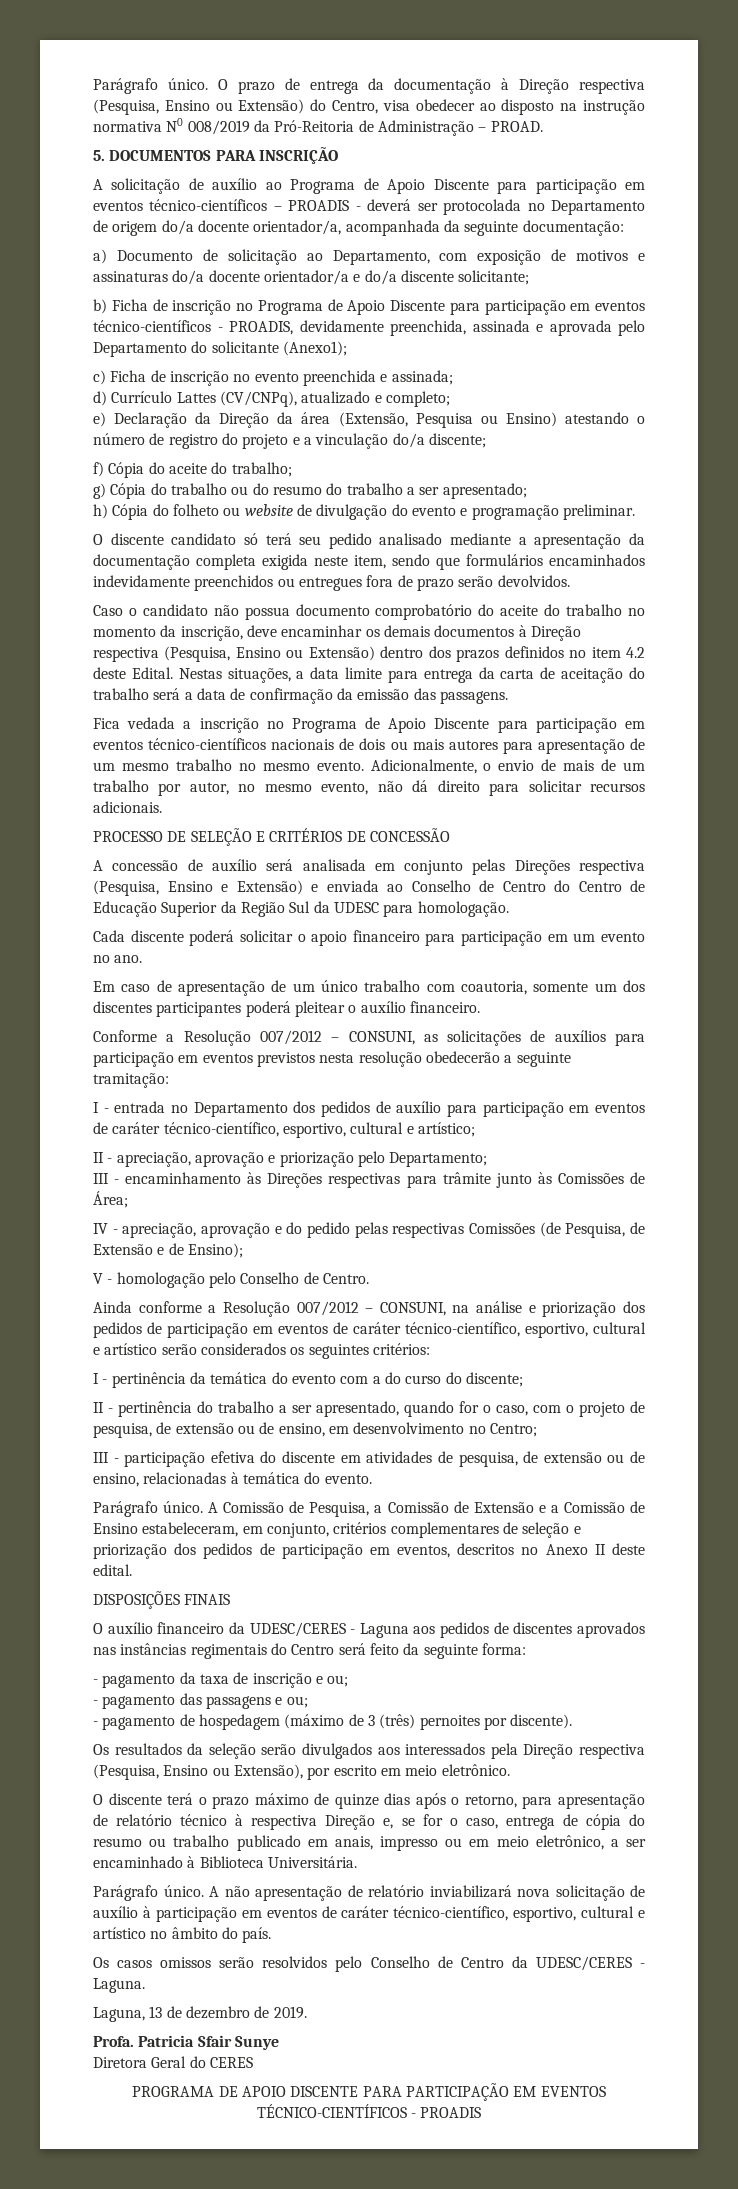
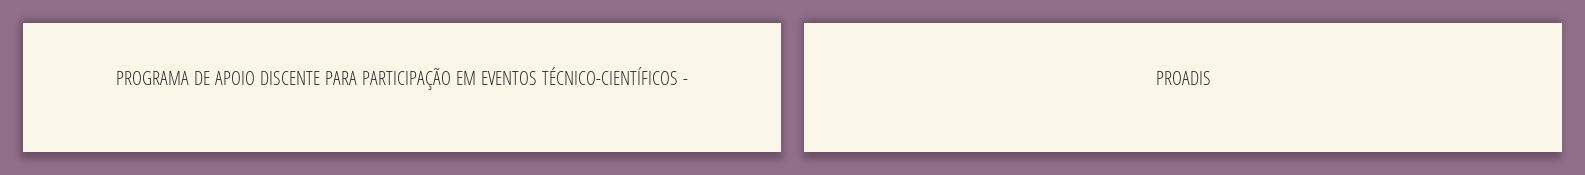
[93,78,645,94] [93,99,645,115] [93,118,543,136] [93,147,338,164] [93,178,645,194] [93,199,646,215] [93,220,624,236] [93,249,645,265] [93,270,530,285] [93,299,645,315] [93,320,645,336] [93,341,347,357] [93,370,453,386] [93,391,450,407] [93,412,646,428] [93,433,486,449] [93,462,292,478] [93,483,527,499] [93,504,635,520] [93,533,645,549] [93,554,645,570] [93,575,570,591] [93,604,646,620] [93,625,581,641] [93,646,645,662] [93,667,645,683] [93,688,508,704] [93,717,645,733] [93,738,646,754] [93,759,645,774] [93,780,645,796] [93,801,162,813] [93,828,450,846] [93,859,645,875] [93,880,645,896] [93,901,509,917] [93,930,645,946] [93,955,143,963] [93,980,645,996] [93,1001,480,1017] [93,1030,645,1046] [93,1051,571,1067] [93,1073,169,1088] [93,1101,646,1117] [93,1122,475,1138] [93,1151,488,1167] [93,1172,645,1188] [93,1191,128,1208] [93,1222,646,1238] [93,1243,243,1258] [93,1272,369,1288] [93,1301,645,1317] [93,1322,646,1338] [93,1343,430,1359] [93,1372,523,1388] [93,1401,645,1417] [93,1422,537,1438] [93,1451,646,1467] [93,1472,372,1487] [93,1501,646,1517] [93,1522,581,1538] [93,1543,645,1559] [93,1564,132,1576] [93,1591,231,1609] [93,1622,645,1638] [93,1643,526,1659] [93,1672,349,1688] [93,1693,308,1709] [93,1714,573,1730] [93,1743,646,1759] [93,1764,510,1780] [93,1793,646,1809] [93,1814,645,1830] [93,1835,646,1851] [93,1856,357,1868] [93,1885,645,1901] [93,1906,646,1922] [93,1927,272,1943] [93,1956,646,1972] [93,1978,145,1993] [93,2006,307,2022] [93,2035,279,2050] [93,2056,253,2068] Parágrafo único. O prazo de entrega da documentação à Direção respectiva (Pesquisa, Ensino ou Extensão) do Centro, visa obedecer ao disposto na instrução normativa N0 008/2019 da Pró-Reitoria de Administração – PROAD. // 5. DOCUMENTOS PARA INSCRIÇÃO // A solicitação de auxílio ao Programa de Apoio Discente para participação em eventos técnico-científicos – PROADIS - deverá ser protocolada no Departamento de origem do/a docente orientador/a, acompanhada da seguinte documentação: // a) Documento de solicitação ao Departamento, com exposição de motivos e assinaturas do/a docente orientador/a e do/a discente solicitante; // b) Ficha de inscrição no Programa de Apoio Discente para participação em eventos técnico-científicos - PROADIS, devidamente preenchida, assinada e aprovada pelo Departamento do solicitante (Anexo1); // c) Ficha de inscrição no evento preenchida e assinada; // d) Currículo Lattes (CV/CNPq), atualizado e completo; // e) Declaração da Direção da área (Extensão, Pesquisa ou Ensino) atestando o número de registro do projeto e a vinculação do/a discente; // f) Cópia do aceite do trabalho; // g) Cópia do trabalho ou do resumo do trabalho a ser apresentado; // h) Cópia do folheto ou website de divulgação do evento e programação preliminar. // O discente candidato só terá seu pedido analisado mediante a apresentação da documentação completa exigida neste item, sendo que formulários encaminhados indevidamente preenchidos ou entregues fora de prazo serão devolvidos. // Caso o candidato não possua documento comprobatório do aceite do trabalho no momento da inscrição, deve encaminhar os demais documentos à Direção respectiva (Pesquisa, Ensino ou Extensão) dentro dos prazos definidos no item 4.2 deste Edital. Nestas situações, a data limite para entrega da carta de aceitação do trabalho será a data de confirmação da emissão das passagens. // Fica vedada a inscrição no Programa de Apoio Discente para participação em eventos técnico-científicos nacionais de dois ou mais autores para apresentação de um mesmo trabalho no mesmo evento. Adicionalmente, o envio de mais de um trabalho por autor, no mesmo evento, não dá direito para solicitar recursos adicionais. // PROCESSO DE SELEÇÃO E CRITÉRIOS DE CONCESSÃO // A concessão de auxílio será analisada em conjunto pelas Direções respectiva (Pesquisa, Ensino e Extensão) e enviada ao Conselho de Centro do Centro de Educação Superior da Região Sul da UDESC para homologação. // Cada discente poderá solicitar o apoio financeiro para participação em um evento no ano. // Em caso de apresentação de um único trabalho com coautoria, somente um dos discentes participantes poderá pleitear o auxílio financeiro. // Conforme a Resolução 007/2012 – CONSUNI, as solicitações de auxílios para participação em eventos previstos nesta resolução obedecerão a seguinte tramitação: // I - entrada no Departamento dos pedidos de auxílio para participação em eventos de caráter técnico-científico, esportivo, cultural e artístico; // II - apreciação, aprovação e priorização pelo Departamento; // III - encaminhamento às Direções respectivas para trâmite junto às Comissões de Área; // IV - apreciação, aprovação e do pedido pelas respectivas Comissões (de Pesquisa, de Extensão e de Ensino); // V - homologação pelo Conselho de Centro. // Ainda conforme a Resolução 007/2012 – CONSUNI, na análise e priorização dos pedidos de participação em eventos de caráter técnico-científico, esportivo, cultural e artístico serão considerados os seguintes critérios: // I - pertinência da temática do evento com a do curso do discente; // II - pertinência do trabalho a ser apresentado, quando for o caso, com o projeto de pesquisa, de extensão ou de ensino, em desenvolvimento no Centro; // III - participação efetiva do discente em atividades de pesquisa, de extensão ou de ensino, relacionadas à temática do evento. // Parágrafo único. A Comissão de Pesquisa, a Comissão de Extensão e a Comissão de Ensino estabeleceram, em conjunto, critérios complementares de seleção e priorização dos pedidos de participação em eventos, descritos no Anexo II deste edital. // DISPOSIÇÕES FINAIS // O auxílio financeiro da UDESC/CERES - Laguna aos pedidos de discentes aprovados nas instâncias regimentais do Centro será feito da seguinte forma: // - pagamento da taxa de inscrição e ou; // - pagamento das passagens e ou; // - pagamento de hospedagem (máximo de 3 (três) pernoites por discente). // Os resultados da seleção serão divulgados aos interessados pela Direção respectiva (Pesquisa, Ensino ou Extensão), por escrito em meio eletrônico. // O discente terá o prazo máximo de quinze dias após o retorno, para apresentação de relatório técnico à respectiva Direção e, se for o caso, entrega de cópia do resumo ou trabalho publicado em anais, impresso ou em meio eletrônico, a ser encaminhado à Biblioteca Universitária. // Parágrafo único. A não apresentação de relatório inviabilizará nova solicitação de auxílio à participação em eventos de caráter técnico-científico, esportivo, cultural e artístico no âmbito do país. // Os casos omissos serão resolvidos pelo Conselho de Centro da UDESC/CERES - Laguna. // Laguna, 13 de dezembro de 2019. // Profa. Patricia Sfair Sunye // Diretora Geral do CERES // -> (116, 78) none

